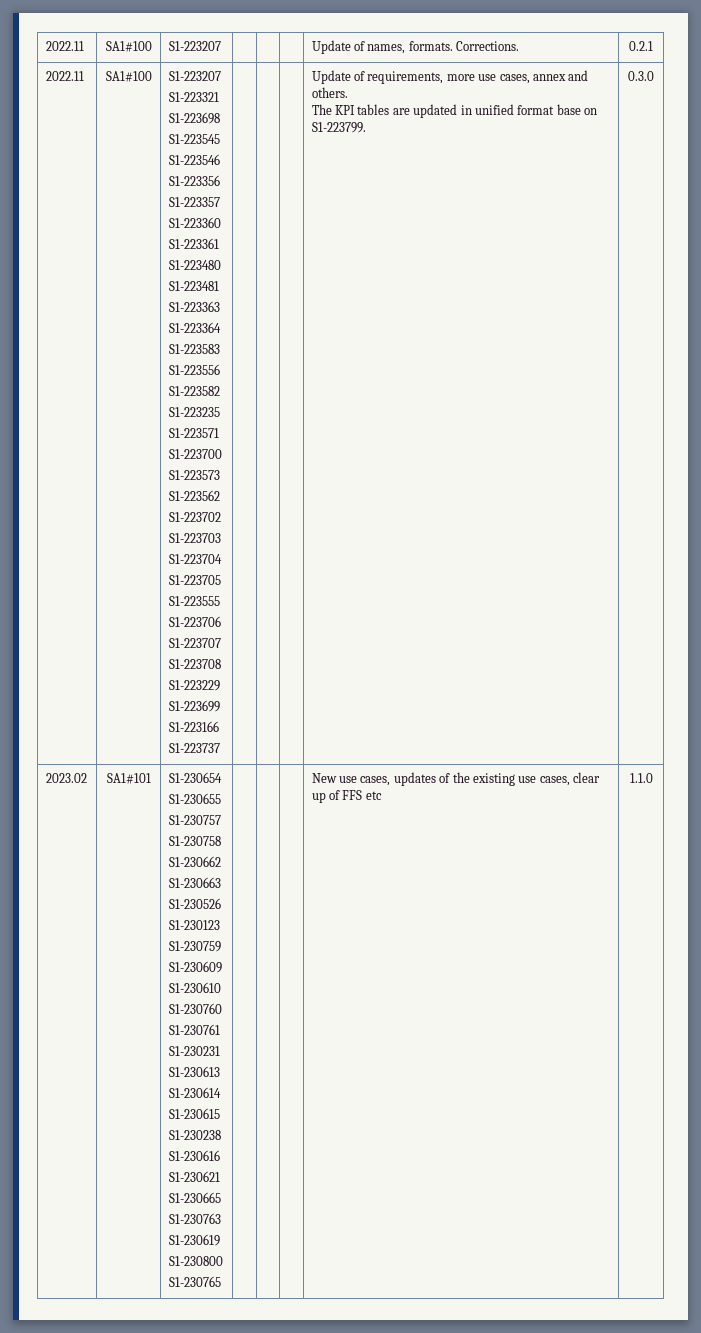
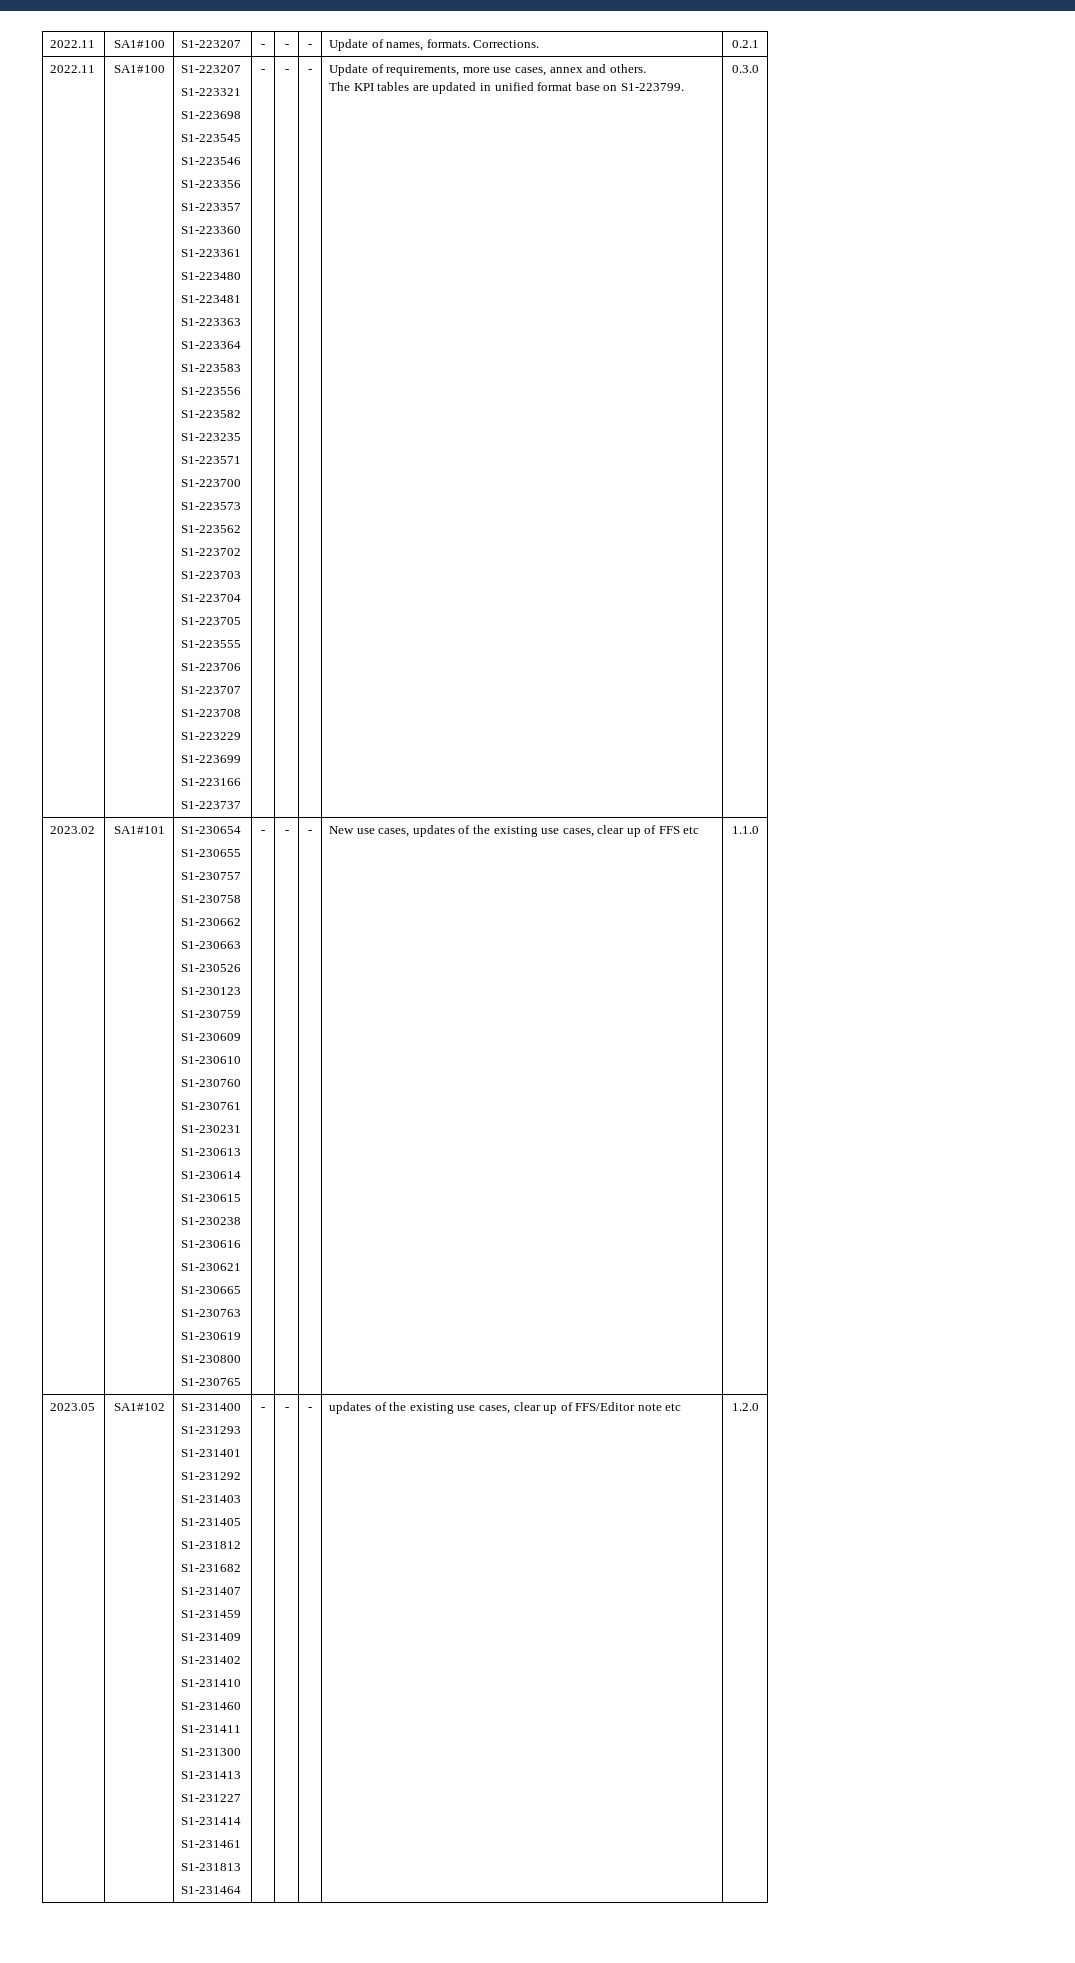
(221, 46) | | -> [261,44,265,48] [284,44,289,48] [308,44,312,48] - | - | -
(220, 748) | | -> [261,69,265,73] [284,69,289,73] [308,69,312,73] - | - | -
(221, 1281) | | -> [261,830,265,834] [284,830,289,834] [308,830,312,834] - | - | -
(653, 778) none -> [50,1403,96,1411] [113,1403,165,1411] [181,1403,242,1411] [181,1426,242,1434] [181,1449,242,1457] [181,1472,242,1480] [181,1495,242,1503] [181,1518,242,1526] [181,1541,242,1549] [181,1564,242,1572] [181,1587,242,1595] [181,1610,242,1618] [181,1633,242,1641] [181,1656,242,1664] [181,1679,242,1687] [181,1702,242,1710] [181,1725,242,1733] [181,1748,242,1756] [181,1771,242,1779] [181,1794,242,1802] [181,1817,242,1825] [181,1840,242,1848] [181,1863,242,1871] [181,1886,242,1894] [261,1407,265,1411] [284,1407,289,1411] [308,1407,312,1411] [329,1402,682,1414] [731,1403,759,1411] // 2023.05 | SA1#102 | S1-231400 // S1-231293 // S1-231401 // S1-231292 // S1-231403 // S1-231405 // S1-231812 // S1-231682 // S1-231407 // S1-231459 // S1-231409 // S1-231402 // S1-231410 // S1-231460 // S1-231411 // S1-231300 // S1-231413 // S1-231227 // S1-231414 // S1-231461 // S1-231813 // S1-231464 | - | - | - | updates of the existing use cases, clear up of FFS/Editor note etc | 1.2.0

